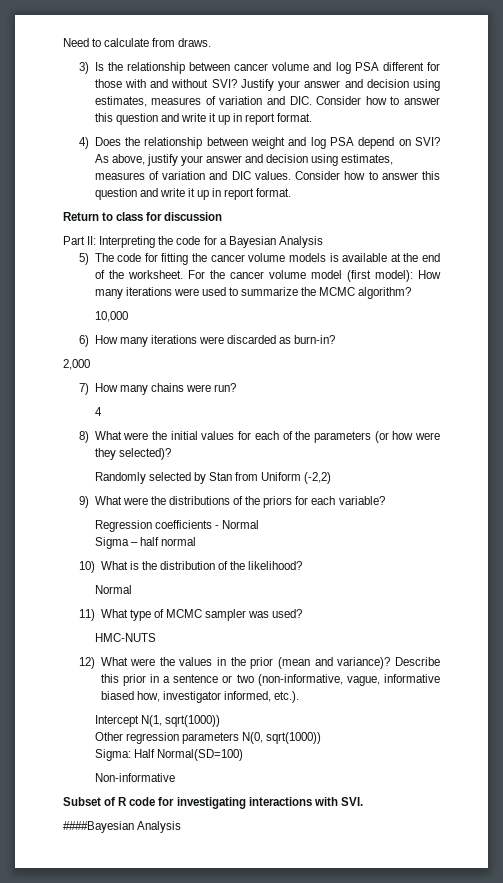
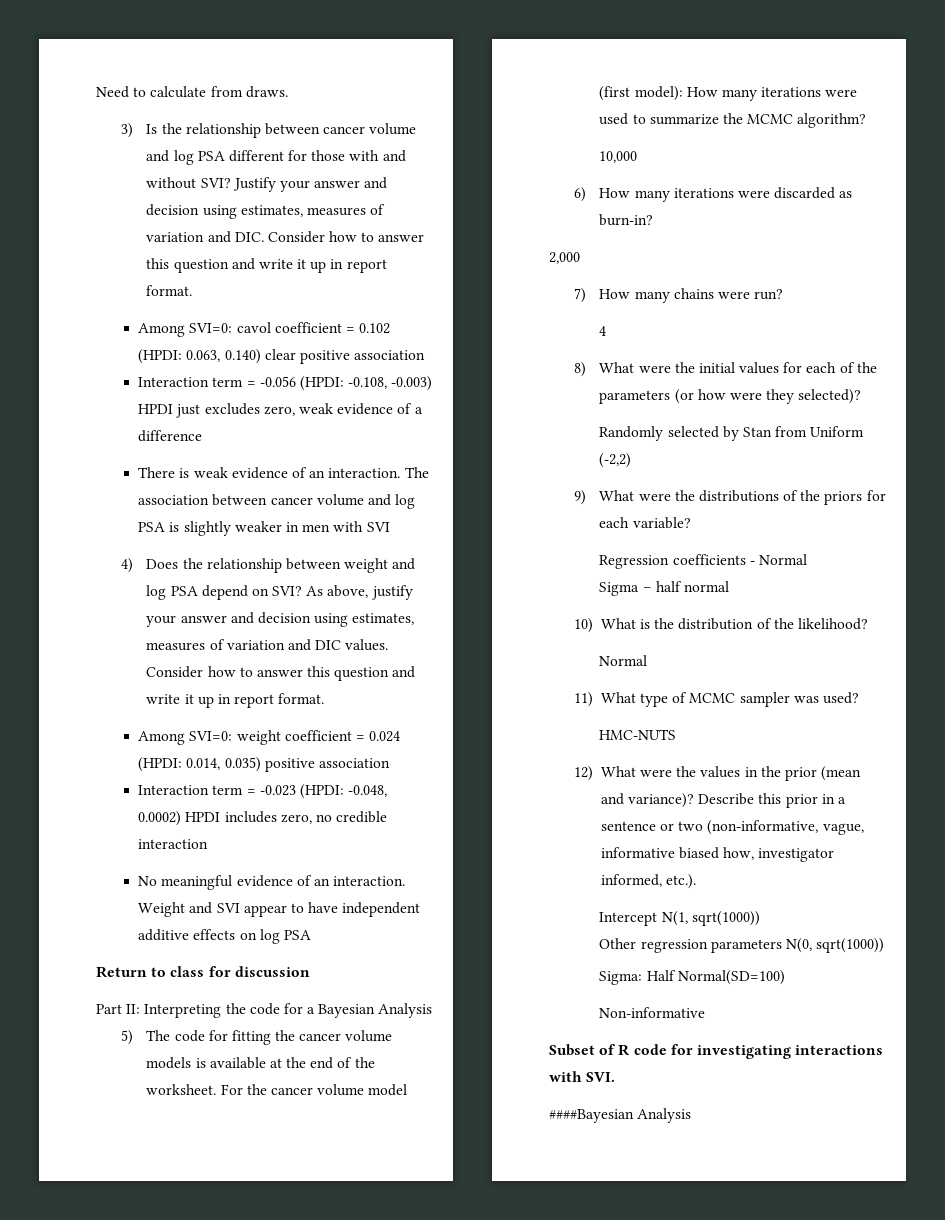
(313, 117) none -> [138,322,391,337] [138,349,426,364] [138,376,433,391] [138,403,423,418] [138,430,203,442] [138,467,429,479] [138,494,416,509] [138,521,390,536] // Among SVI=0: cavol coefficient = 0.102 (HPDI: 0.063, 0.140) clear positive association // Interaction term = -0.056 (HPDI: -0.108, -0.003) HPDI just excludes zero, weak evidence of a difference // There is weak evidence of an interaction. The association between cancer volume and log PSA is slightly weaker in men with SVI
(292, 192) none -> [138,730,401,745] [138,757,390,772] [138,784,388,799] [138,811,388,826] [138,839,209,849] [138,875,406,890] [138,902,421,917] [138,929,311,944] // Among SVI=0: weight coefficient = 0.024 (HPDI: 0.014, 0.035) positive association // Interaction term = -0.023 (HPDI: -0.048, 0.0002) HPDI includes zero, no credible interaction // No meaningful evidence of an interaction. Weight and SVI appear to have independent additive effects on log PSA

